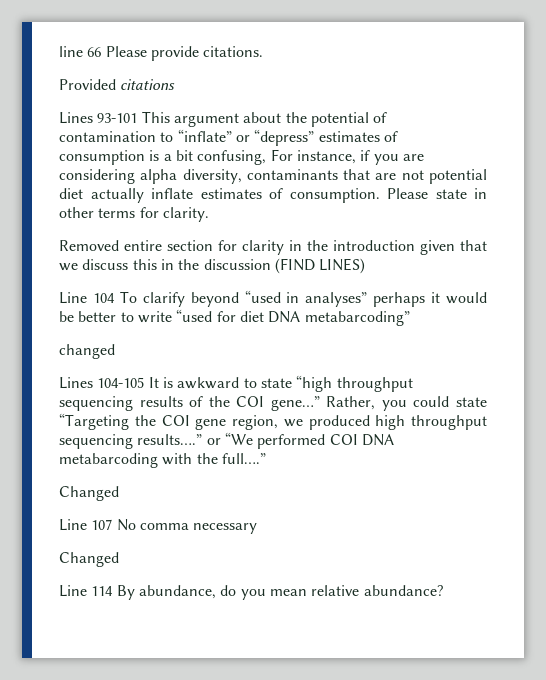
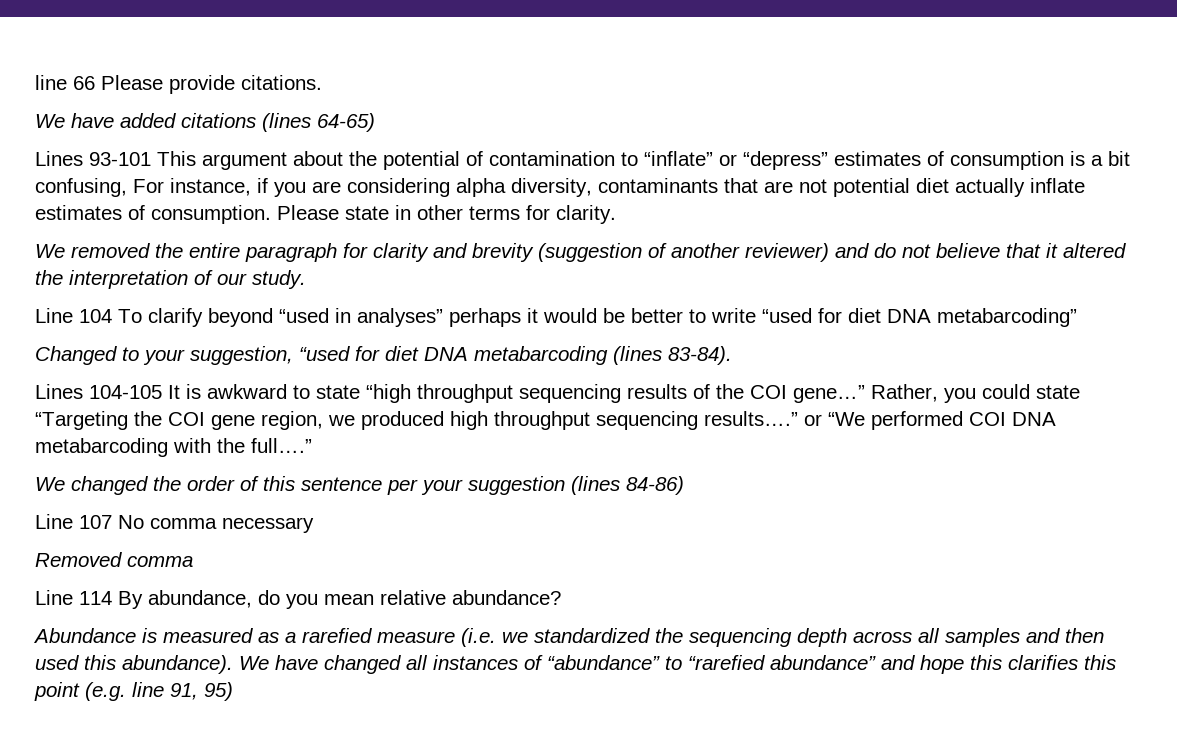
[59,79,116,90] Provided -> [35,113,176,128] We have added
(176, 84) none -> [262,113,375,132] (lines 64-65)
[59,240,487,255] [59,258,366,274] Removed entire section for clarity in the introduction given that we discuss this in the discussion (FIND LINES) -> [35,243,1126,262] [35,270,306,289] We removed the entire paragraph for clarity and brevity (suggestion of another reviewer) and do not believe that it altered the interpretation of our study.
[59,344,115,359] changed -> [35,346,732,365] Changed to your suggestion, “used for diet DNA metabarcoding (lines 83-84).
[59,486,119,501] Changed -> [35,476,684,495] We changed the order of this sentence per your suggestion (lines 84-86)
[59,552,119,567] Changed -> [35,552,193,567] Removed comma
(443, 590) none -> [33,628,1104,647] [35,655,1116,674] [34,682,233,701] // Abundance is measured as a rarefied measure (i.e. we standardized the sequencing depth across all samples and then used this abundance). We have changed all instances of “abundance” to “rarefied abundance” and hope this clarifies this point (e.g. line 91, 95)

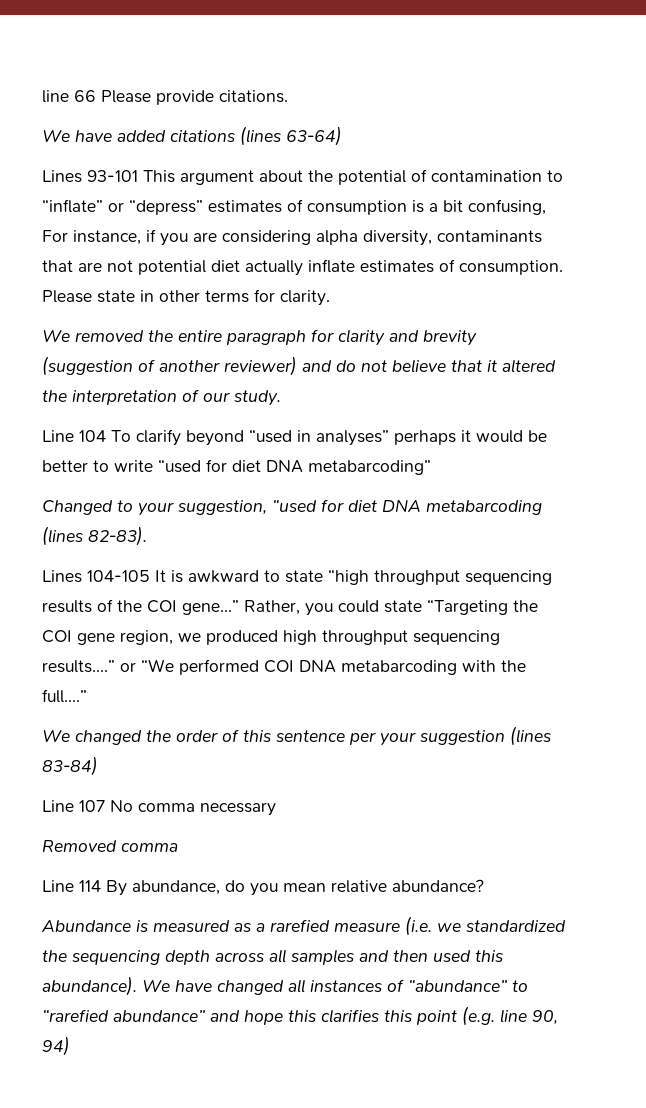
[317,113,375,132] 64-65) -> [286,126,342,146] 63-64)
[668,346,732,365] 83-84). -> [88,526,147,546] 82-83).
[626,476,684,495] 84-86) -> [42,756,98,776] 83-84)
[170,682,233,701] 91, 95) -> [532,1010,558,1025] [42,1036,70,1056] 90, 94)

